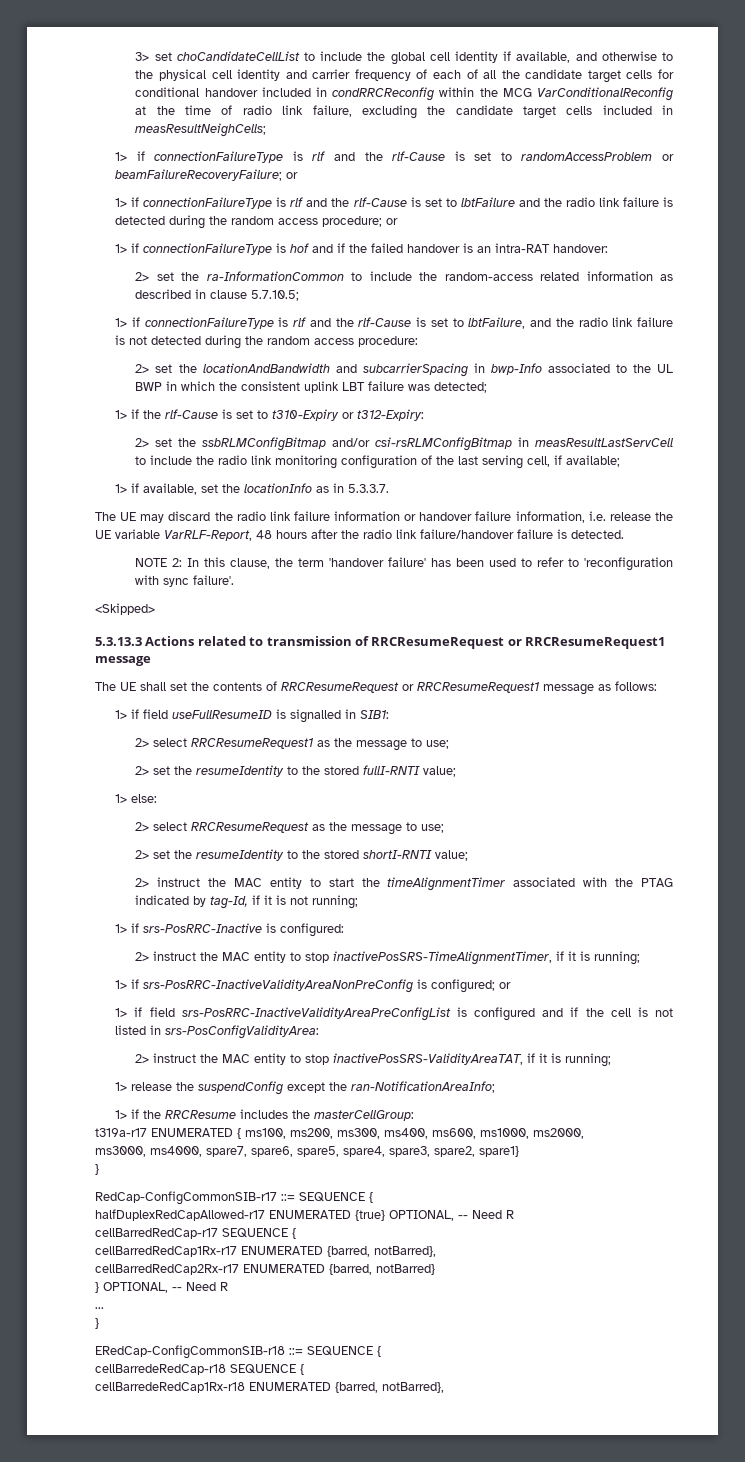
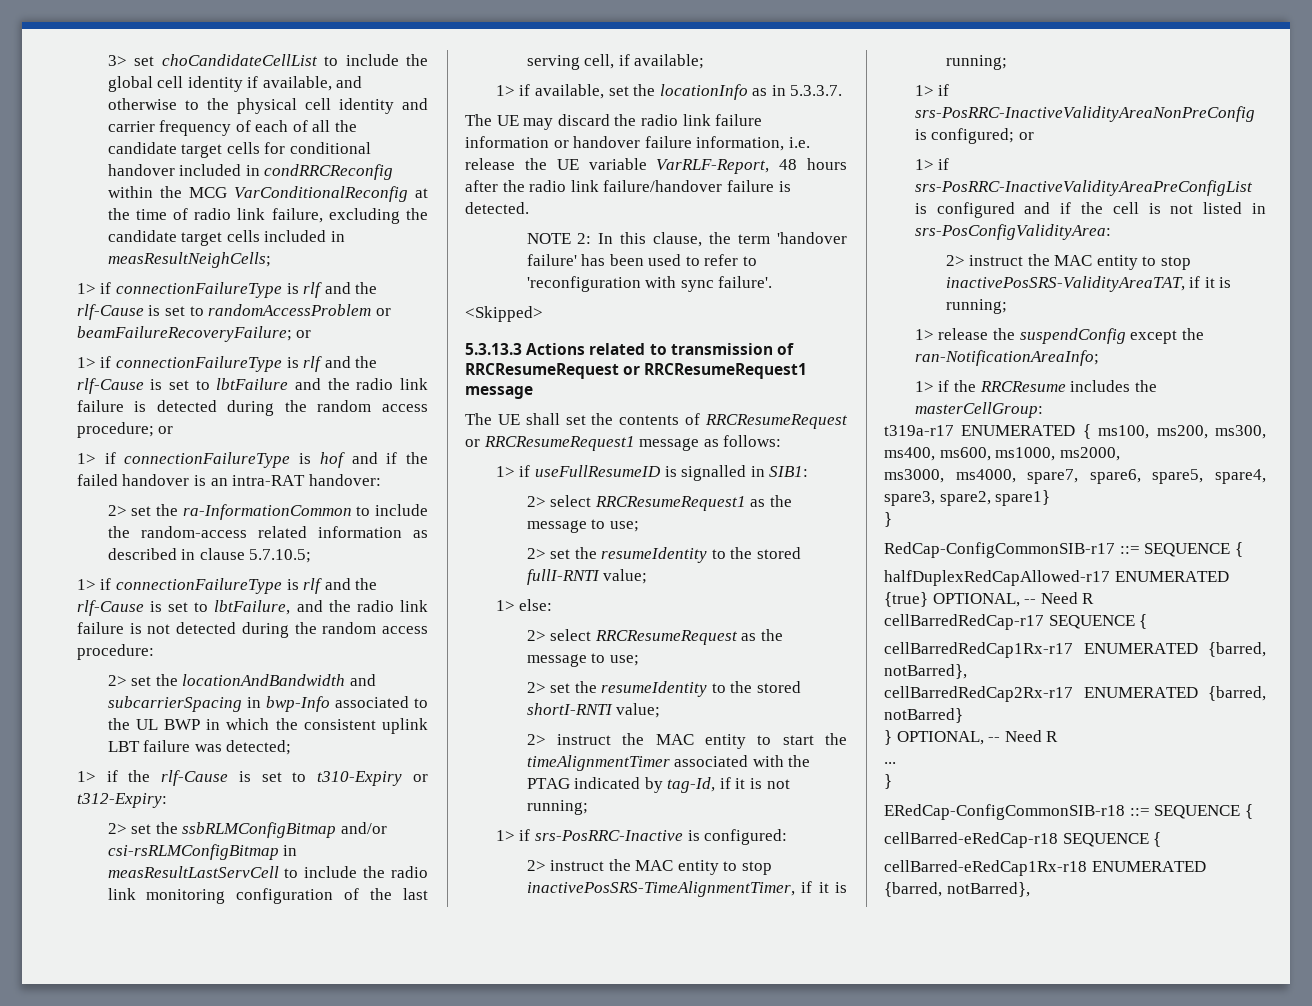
[143,709,169,719] field -> (531, 471) none
[149,1007,175,1017] field -> (950, 164) none
[95,1364,304,1375] [95,1382,245,1393] cellBarredeRedCap-r18 SEQUENCE { // cellBarredeRedCap1Rx-r18 -> [884,832,1162,848] [884,860,1087,876] cellBarred-eRedCap-r18 SEQUENCE { // cellBarred-eRedCap1Rx-r18

